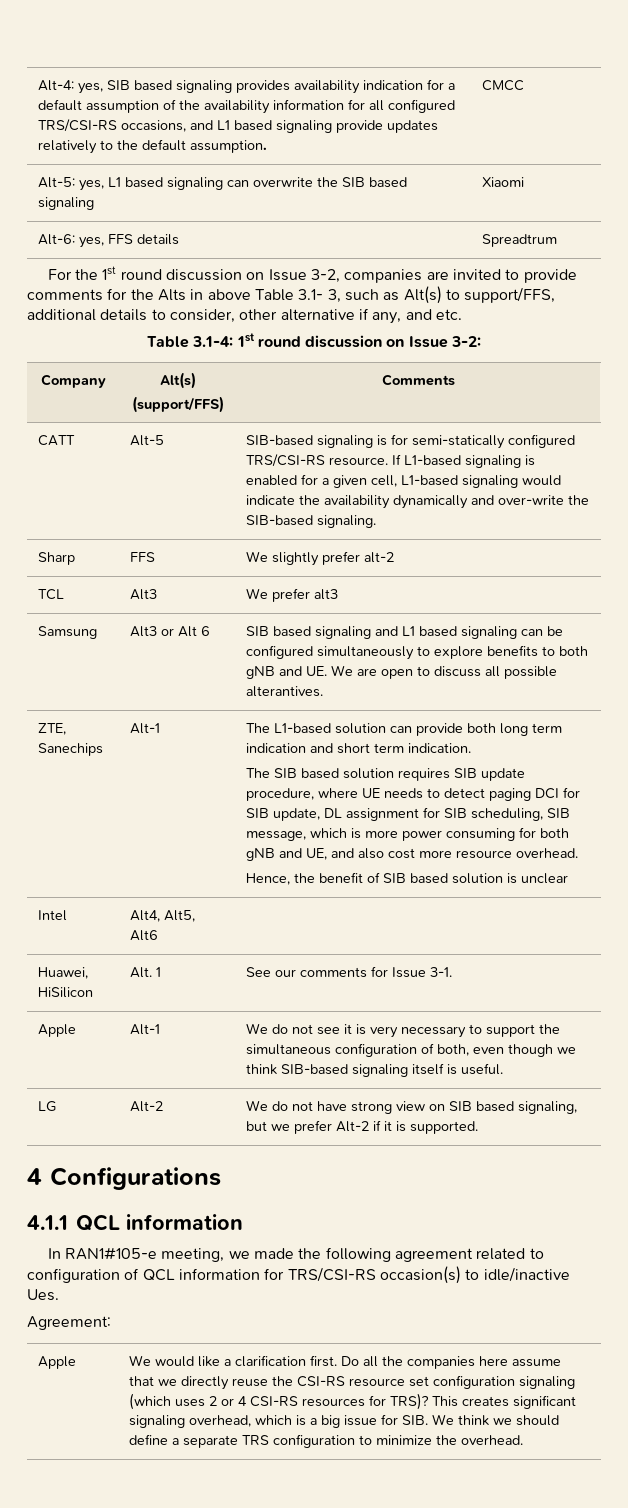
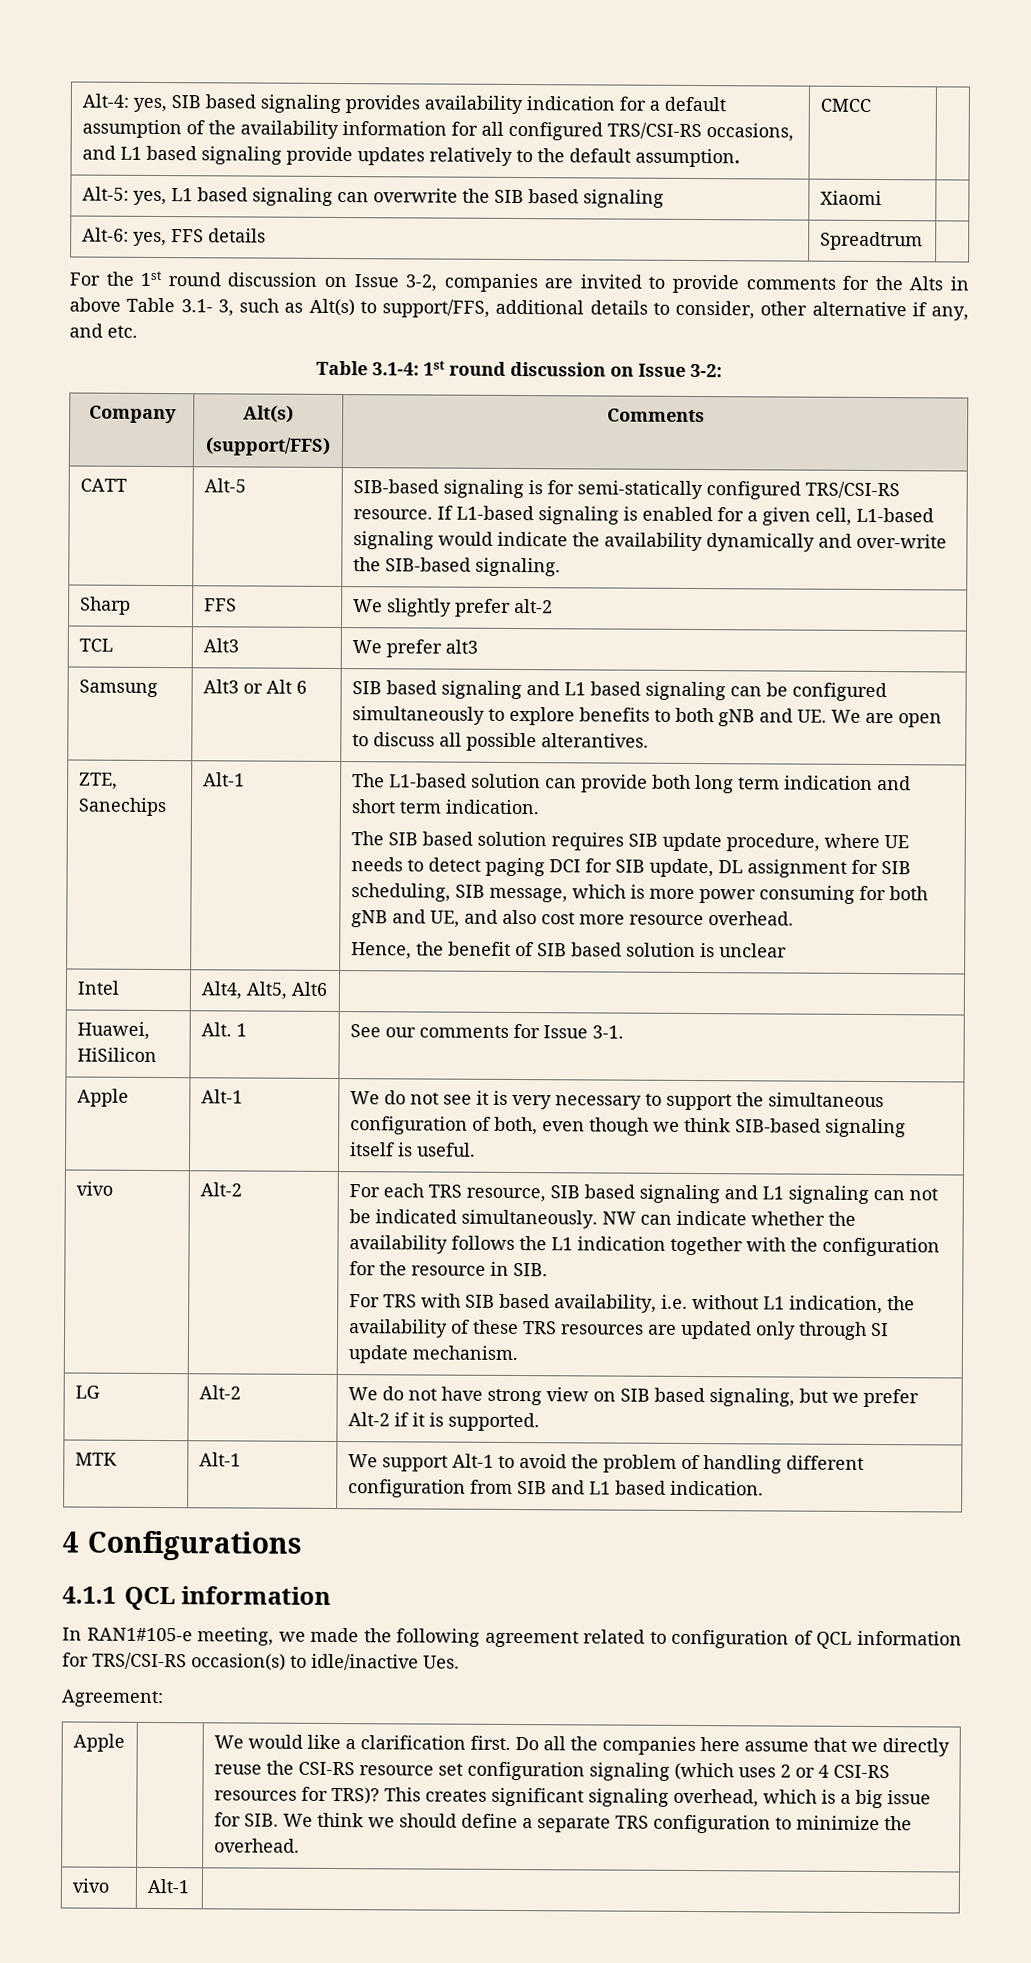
(504, 1069) none -> [75,1181,113,1196] [199,1182,242,1197] [348,1183,938,1204] [348,1209,856,1229] [348,1235,940,1257] [348,1261,548,1277] [348,1293,915,1315] [348,1319,889,1340] [347,1345,518,1364] // vivo | Alt-2 | For each TRS resource, SIB based signaling and L1 signaling can not be indicated simultaneously. NW can indicate whether the availability follows the L1 indication together with the configuration for the resource in SIB. // For TRS with SIB based availability, i.e. without L1 indication, the availability of these TRS resources are updated only through SI update mechanism.
(479, 1127) none -> [74,1452,117,1466] [198,1452,241,1467] [347,1453,864,1474] [347,1479,764,1498] // MTK | Alt-1 | We support Alt-1 to avoid the problem of handling different configuration from SIB and L1 based indication.
(524, 1440) none -> [71,1878,109,1893] [146,1878,189,1894] // vivo | Alt-1 |

